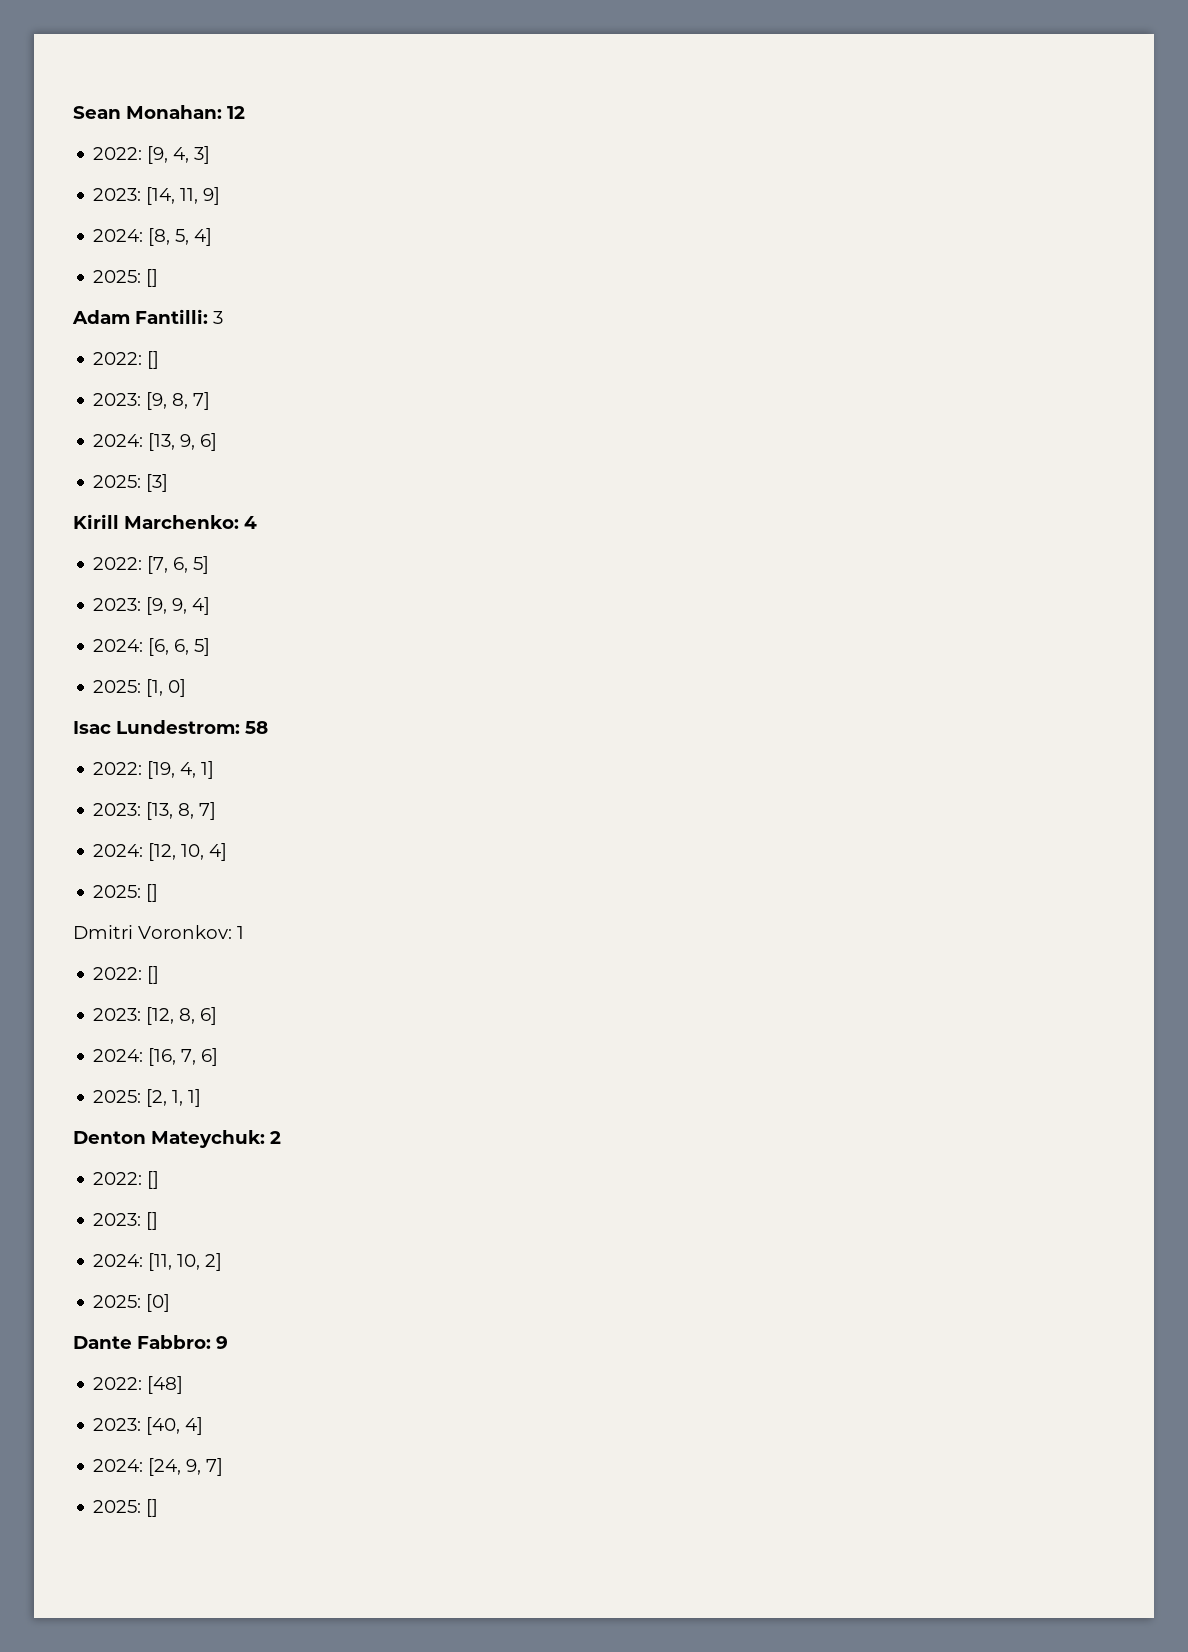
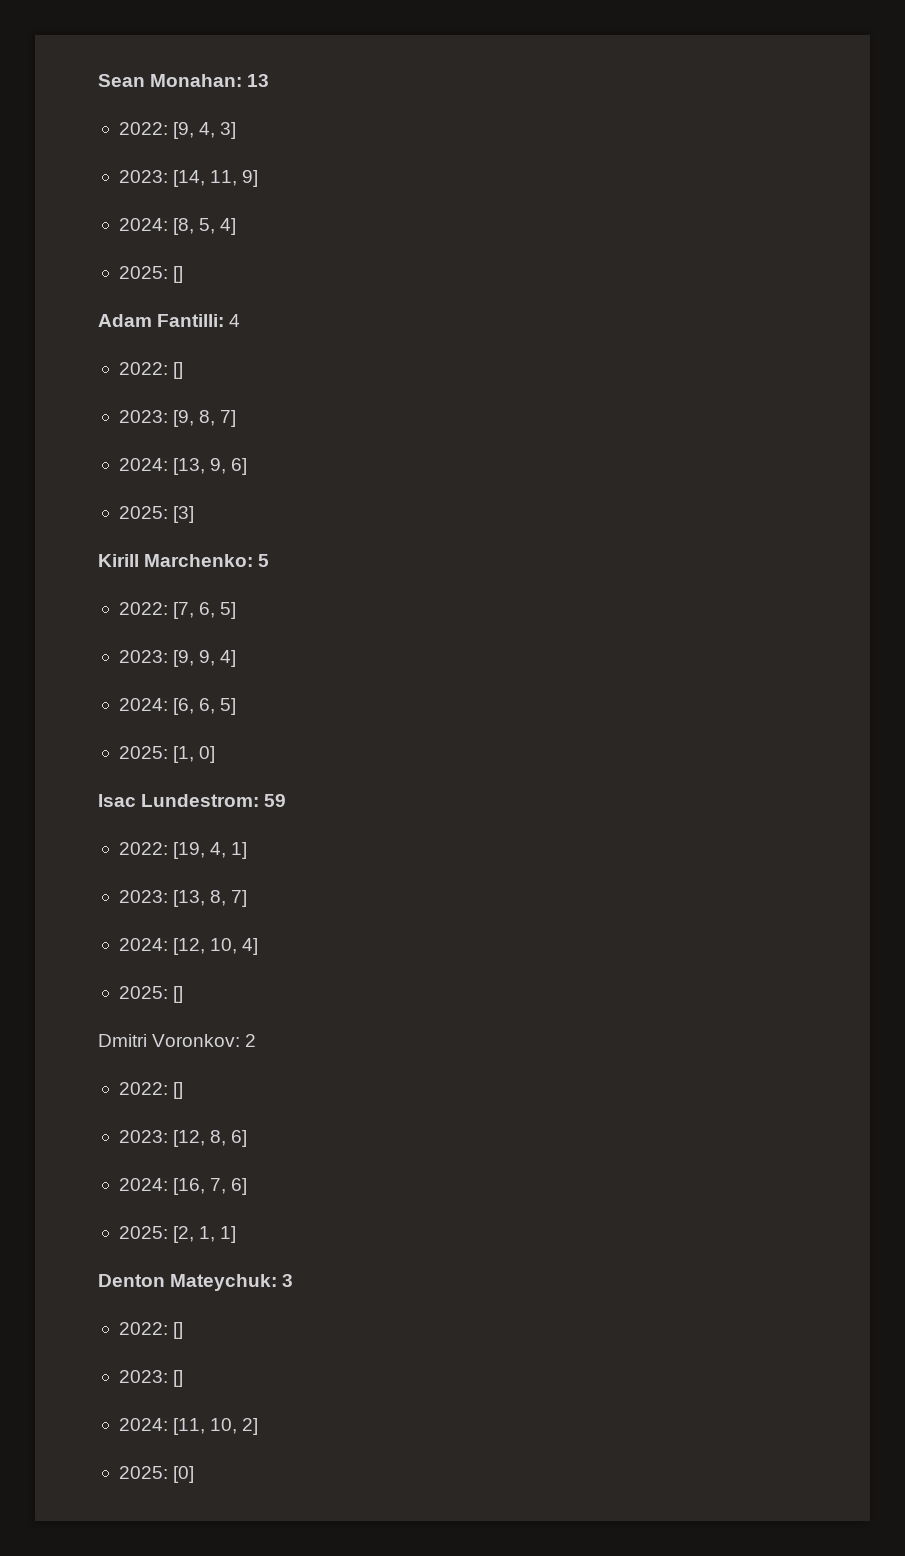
[227,106,245,119] 12 -> [247,74,270,87] 13
[213,311,223,324] 3 -> [229,314,241,327] 4
[244,516,257,529] 4 -> [258,554,270,567] 5
[245,721,268,734] 58 -> [264,794,287,807] 59
[237,926,244,939] 1 -> [245,1034,257,1047] 2
[270,1131,281,1144] 2 -> [282,1274,294,1287] 3
[73,1335,228,1349] [93,1376,184,1394] [93,1417,204,1435] [93,1458,224,1476] [93,1499,159,1517] // Dante Fabbro: 9 // 2022: [48] // 2023: [40, 4] // 2024: [24, 9, 7] // 2025: [] -> (195, 1474) none

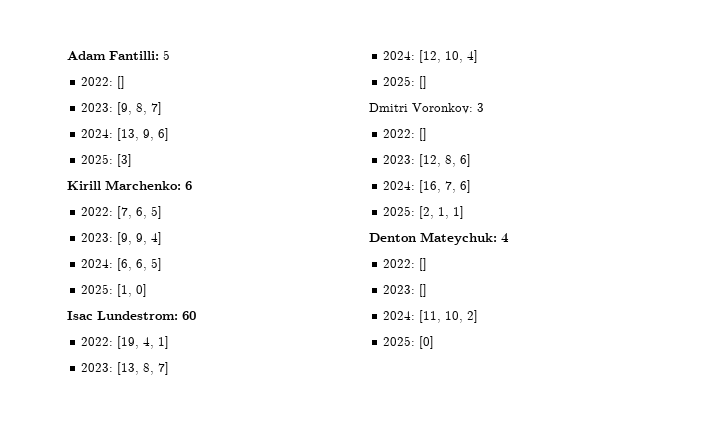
[98,74,270,87] [118,122,237,139] [118,170,259,187] [118,218,237,235] [118,266,184,283] Sean Monahan: 13 // 2022: [9, 4, 3] // 2023: [14, 11, 9] // 2024: [8, 5, 4] // 2025: [] // -> (67, 55) none
[229,314,241,327] 4 -> [163,50,170,60] 5
[258,554,270,567] 5 -> [185,181,192,190] 6
[264,794,287,807] 59 -> [182,311,196,320] 60
[245,1034,257,1047] 2 -> [477,103,484,112] 3
[282,1274,294,1287] 3 -> [501,233,509,243] 4

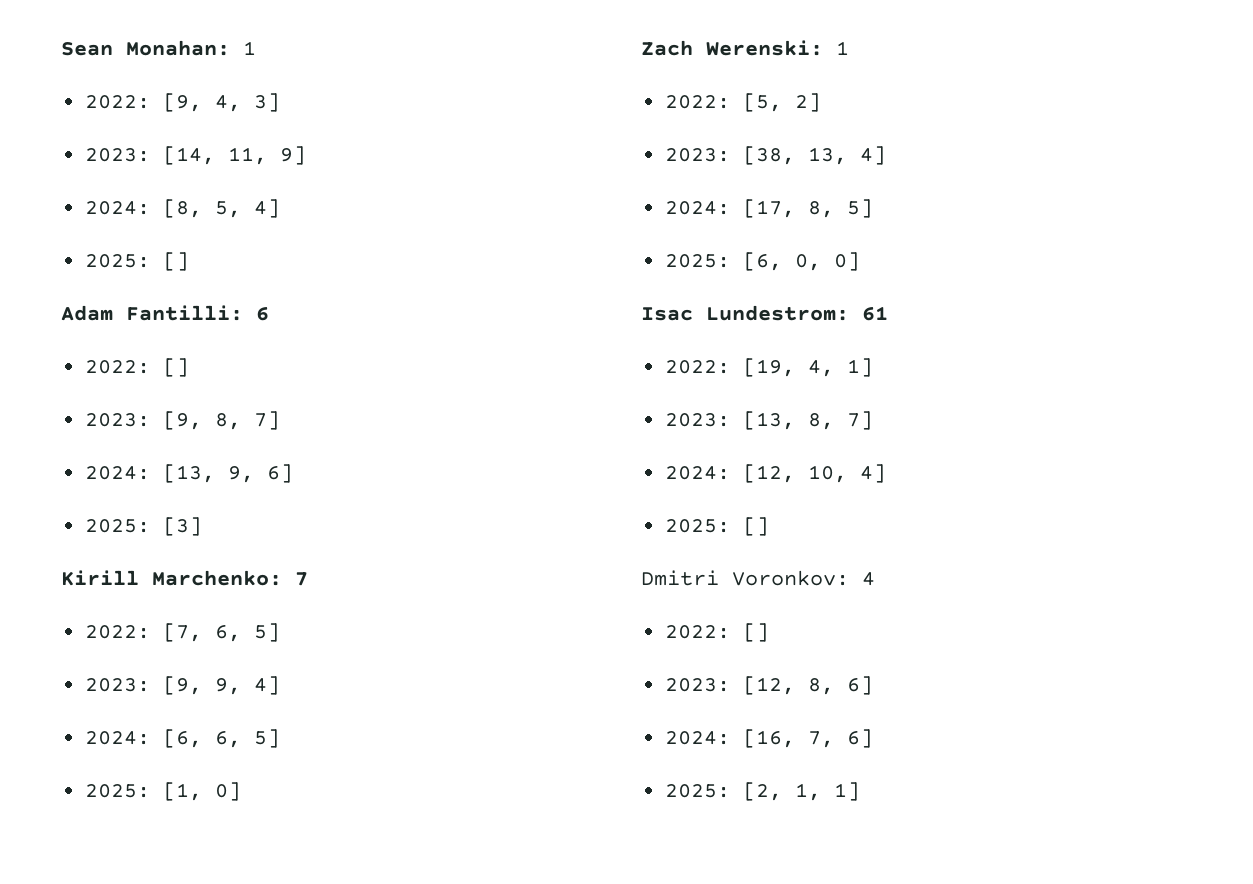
(67, 55) none -> [61,40,256,56] [85,93,281,112] [85,146,307,165] [85,199,281,218] [85,252,190,271] Sean Monahan: 1 // 2022: [9, 4, 3] // 2023: [14, 11, 9] // 2024: [8, 5, 4] // 2025: [] //
[163,50,170,60] 5 -> [256,307,269,321] 6
[185,181,192,190] 6 -> [295,572,308,586] 7
(148, 290) none -> [641,40,849,56] [665,93,822,112] [665,146,887,165] [665,199,874,218] [665,252,861,271] // Zach Werenski: 1 // 2022: [5, 2] // 2023: [38, 13, 4] // 2024: [17, 8, 5] // 2025: [6, 0, 0]
[182,311,196,320] 60 -> [862,306,888,321] 61
[477,103,484,112] 3 -> [862,572,875,586] 4
[369,232,509,245] [383,258,428,271] [383,284,428,297] [383,310,479,323] [383,336,435,349] // Denton Mateychuk: 4 // 2022: [] // 2023: [] // 2024: [11, 10, 2] // 2025: [0] -> (861, 791) none

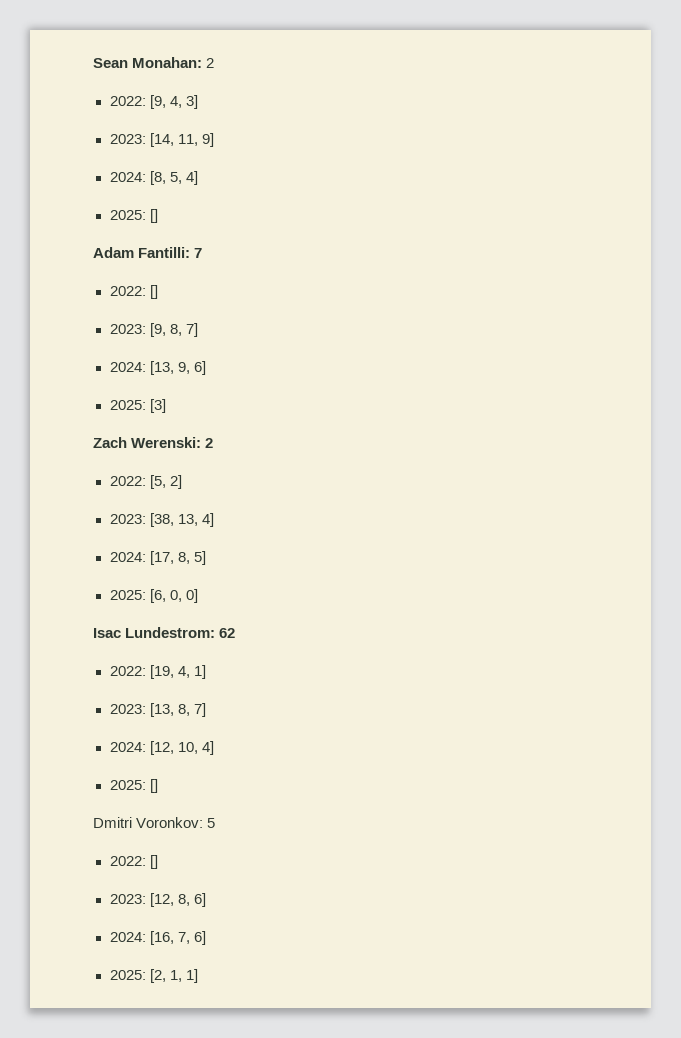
[243,41,256,55] 1 -> [206,58,215,68] 2
[256,307,269,321] 6 -> [194,248,203,258] 7
[61,570,308,586] [85,623,281,642] [85,676,281,695] [85,729,281,748] [85,782,242,801] // Kirill Marchenko: 7 // 2022: [7, 6, 5] // 2023: [9, 9, 4] // 2024: [6, 6, 5] // 2025: [1, 0] -> (166, 406) none
[836,41,849,55] 1 -> [205,438,214,448] 2
[862,306,888,321] 61 -> [219,628,236,638] 62
[862,572,875,586] 4 -> [207,818,216,828] 5

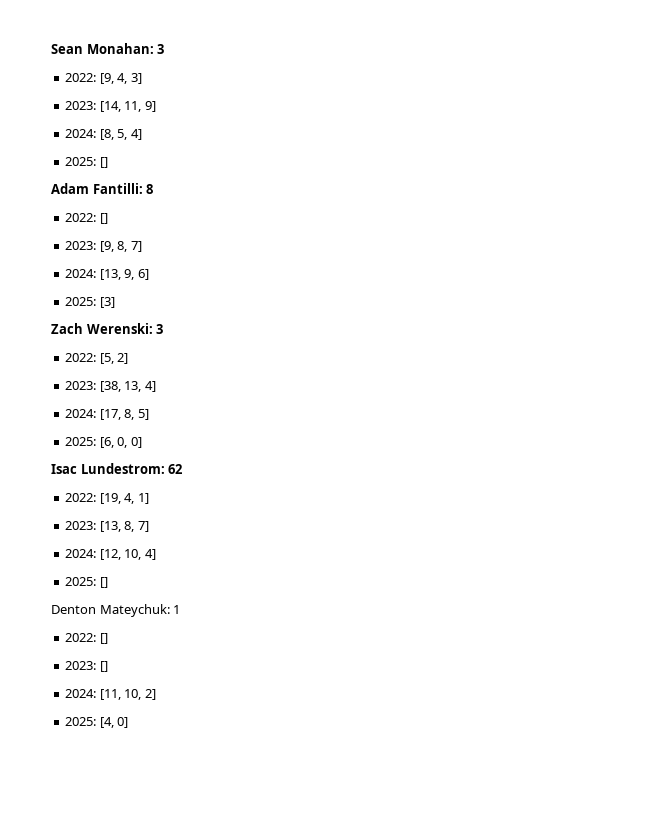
[206,58,215,68] 2 -> [157,44,165,54] 3
[194,248,203,258] 7 -> [146,184,154,194] 8
[205,438,214,448] 2 -> [156,324,164,334] 3
[93,817,216,828] [109,855,158,869] [109,893,206,907] [109,931,206,945] [109,969,198,983] Dmitri Voronkov: 5 // 2022: [] // 2023: [12, 8, 6] // 2024: [16, 7, 6] // 2025: [2, 1, 1] -> [51,604,181,617] [65,633,108,644] [65,661,108,672] [65,689,156,700] [65,717,129,728] Denton Mateychuk: 1 // 2022: [] // 2023: [] // 2024: [11, 10, 2] // 2025: [4, 0]

